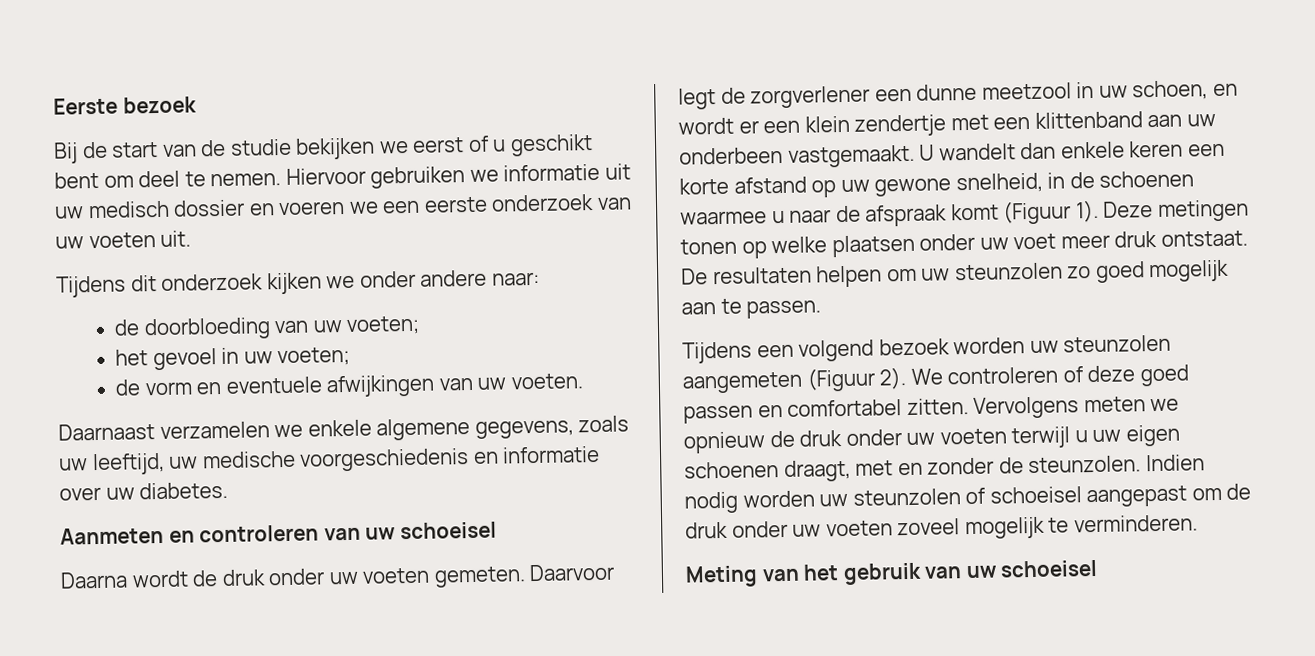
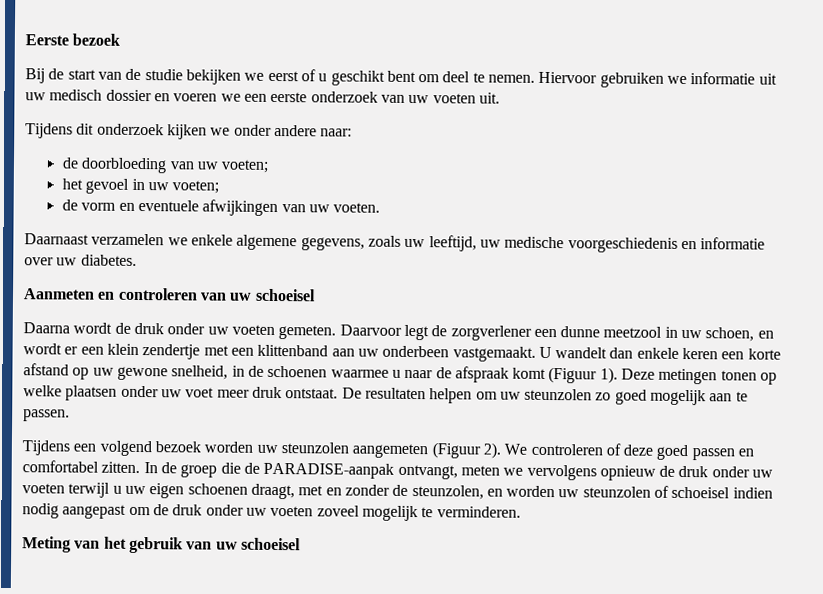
[973,396,1080,419] Vervolgens -> [143,462,458,480] In de groep die de PARADISE-aanpak ontvangt,
(1180, 405) none -> [526,464,597,481] vervolgens
[1028,454,1205,474] [684,491,738,514] steunzolen. Indien nodig -> [411,485,503,500] steunzolen, en
(1082, 495) none -> [732,487,773,499] [22,503,59,519] indien nodig

